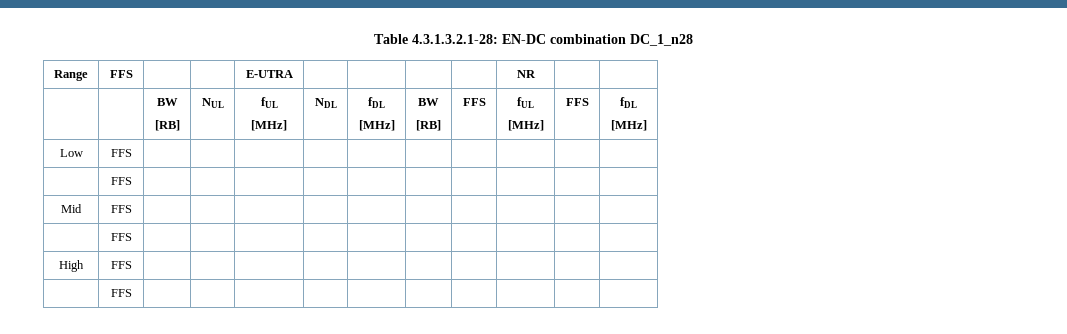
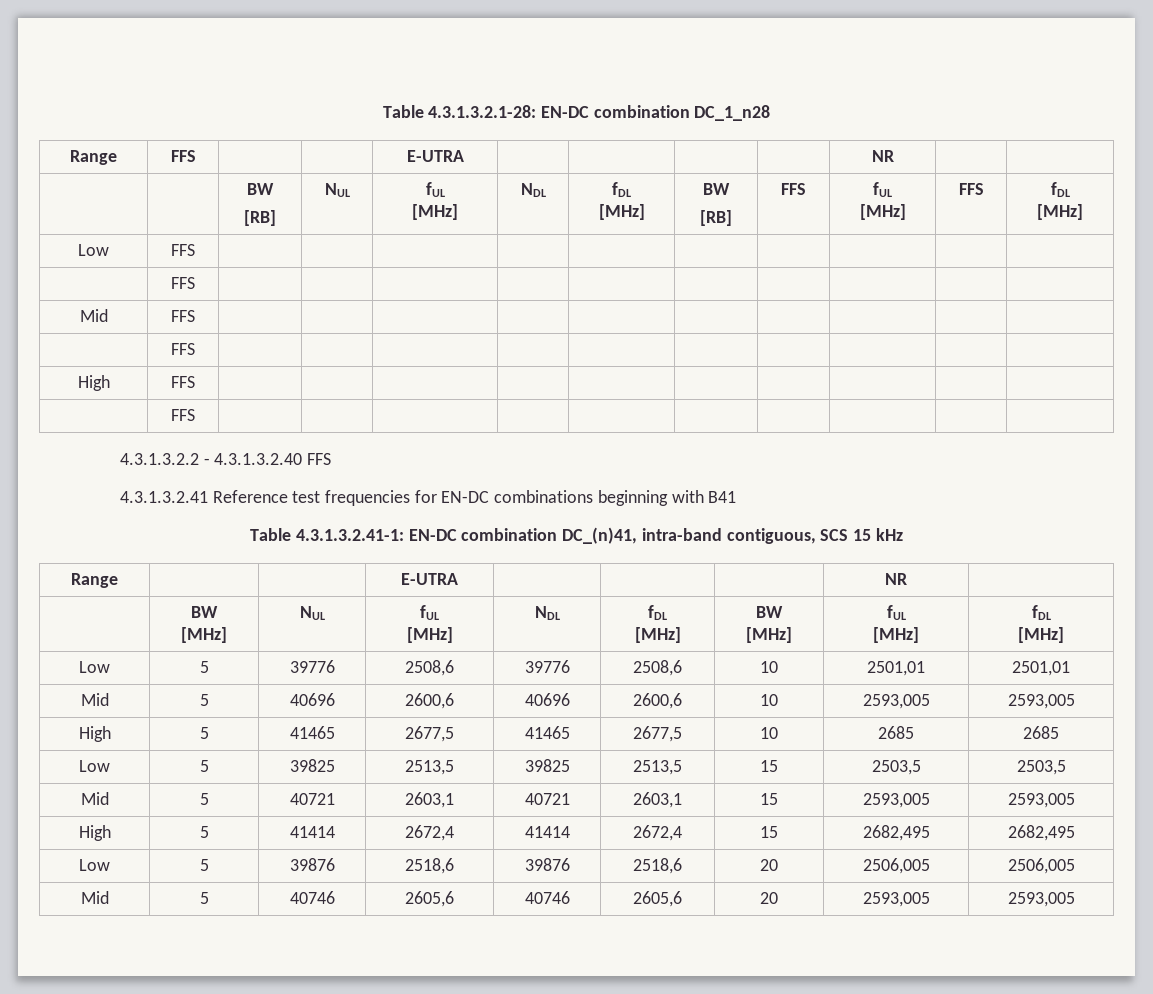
(132, 293) none -> [119,453,331,465] [119,490,737,506] [250,527,903,544] [71,573,118,588] [401,573,458,585] [885,573,907,585] [191,606,218,618] [181,627,227,643] [299,606,325,620] [420,605,439,620] [406,627,453,643] [534,606,560,620] [648,605,667,620] [634,627,681,643] [756,606,783,618] [746,627,792,643] [886,605,906,620] [873,627,919,643] [1031,605,1051,620] [1018,627,1064,643] [79,661,110,673] [199,661,209,673] [289,660,335,673] [405,660,454,676] [524,660,570,673] [633,660,682,676] [760,661,778,673] [867,661,925,676] [1012,661,1070,676] [80,693,109,706] [199,694,209,706] [289,693,335,706] [405,693,454,709] [524,693,570,706] [633,693,682,709] [760,694,778,706] [862,694,930,709] [1007,694,1075,709] [78,726,111,742] [199,727,209,739] [289,726,335,739] [405,726,454,742] [524,726,570,739] [633,726,682,742] [760,727,778,739] [878,726,914,739] [1023,726,1059,739] [79,760,110,772] [199,760,209,772] [289,759,335,772] [405,760,454,775] [524,759,570,772] [633,760,682,775] [760,760,778,772] [871,760,921,775] [1016,760,1066,775] [80,792,109,805] [199,793,209,805] [289,793,335,805] [405,792,454,808] [524,793,570,805] [633,792,682,808] [760,793,778,805] [862,793,930,808] [1007,793,1075,808] [78,825,111,841] [199,826,209,838] [289,826,335,838] [405,825,454,841] [524,826,570,838] [633,825,682,841] [760,826,778,838] [862,825,930,841] [1007,825,1075,841] [79,859,110,871] [199,859,209,871] [289,858,335,871] [405,858,454,874] [524,858,570,871] [633,858,682,874] [760,859,778,871] [862,858,930,874] [1007,858,1075,874] [80,891,109,904] [199,892,209,904] [289,891,335,904] [405,891,454,907] [524,891,570,904] [633,891,682,907] [760,892,778,904] [862,892,930,907] [1007,892,1075,907] // 4.3.1.3.2.2 - 4.3.1.3.2.40 FFS // 4.3.1.3.2.41 Reference test frequencies for EN-DC combinations beginning with B41 // Table 4.3.1.3.2.41-1: EN-DC combination DC_(n)41, intra-band contiguous, SCS 15 kHz // Range | | | E-UTRA | | | | NR | // | BW // [MHz] | NUL | fUL // [MHz] | NDL | fDL // [MHz] | BW // [MHz] | fUL // [MHz] | fDL // [MHz] // Low | 5 | 39776 | 2508,6 | 39776 | 2508,6 | 10 | 2501,01 | 2501,01 // Mid | 5 | 40696 | 2600,6 | 40696 | 2600,6 | 10 | 2593,005 | 2593,005 // High | 5 | 41465 | 2677,5 | 41465 | 2677,5 | 10 | 2685 | 2685 // Low | 5 | 39825 | 2513,5 | 39825 | 2513,5 | 15 | 2503,5 | 2503,5 // Mid | 5 | 40721 | 2603,1 | 40721 | 2603,1 | 15 | 2593,005 | 2593,005 // High | 5 | 41414 | 2672,4 | 41414 | 2672,4 | 15 | 2682,495 | 2682,495 // Low | 5 | 39876 | 2518,6 | 39876 | 2518,6 | 20 | 2506,005 | 2506,005 // Mid | 5 | 40746 | 2605,6 | 40746 | 2605,6 | 20 | 2593,005 | 2593,005

